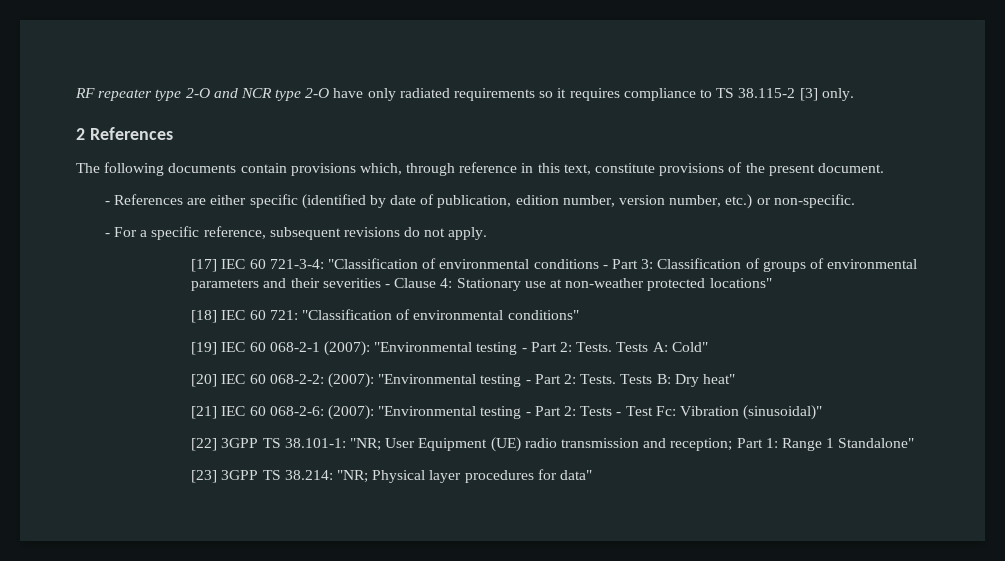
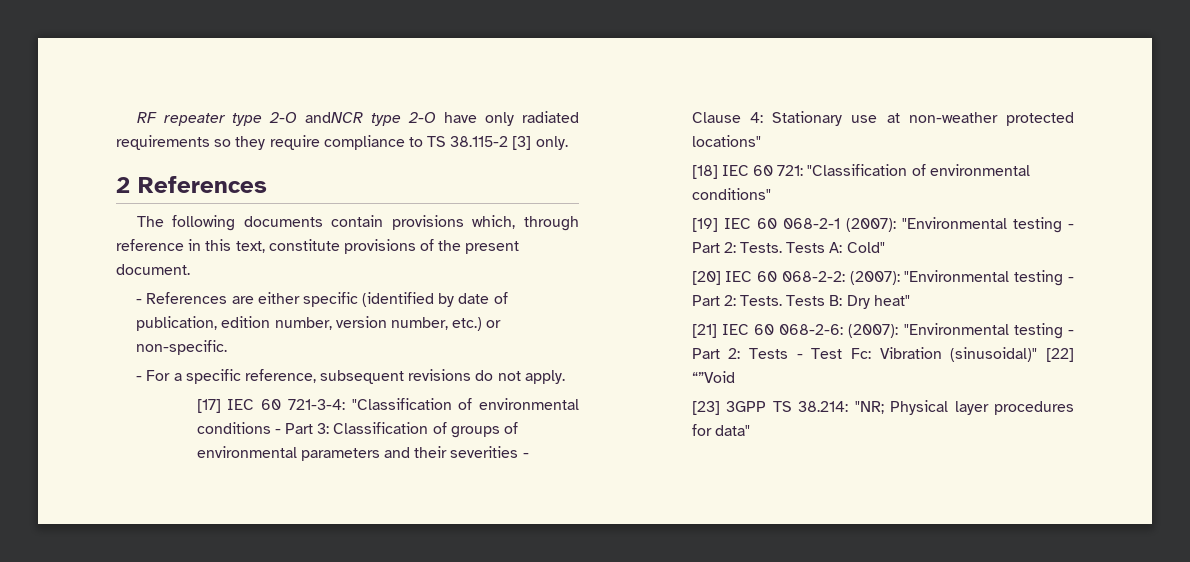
[213,88,272,98] and NCR -> [305,112,364,123] andNCR
[557,88,620,101] it requires -> [235,135,320,150] they require
[191,437,915,452] // [22] 3GPP TS 38.101-1: "NR; User Equipment (UE) radio transmission and reception; Part 1: Range 1 Standalone" -> [1046,348,1074,362] [691,371,735,383] [22] “”Void

